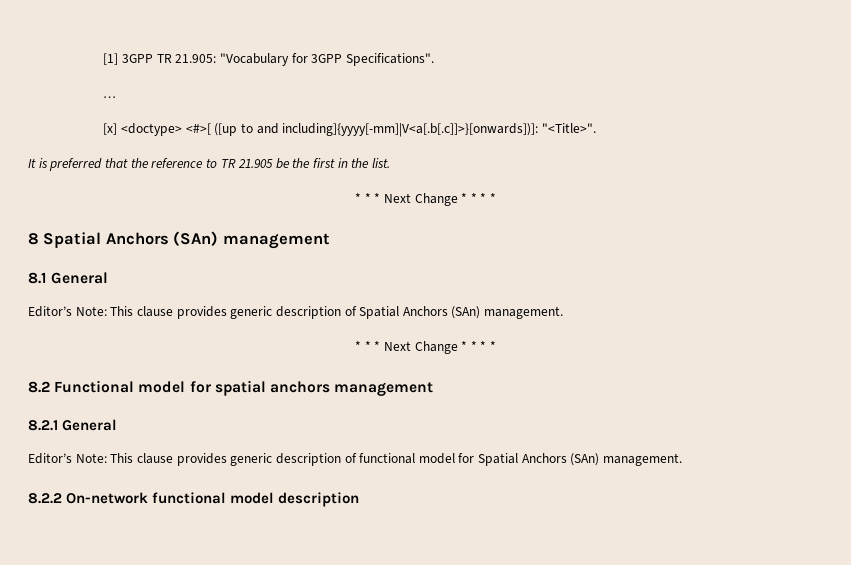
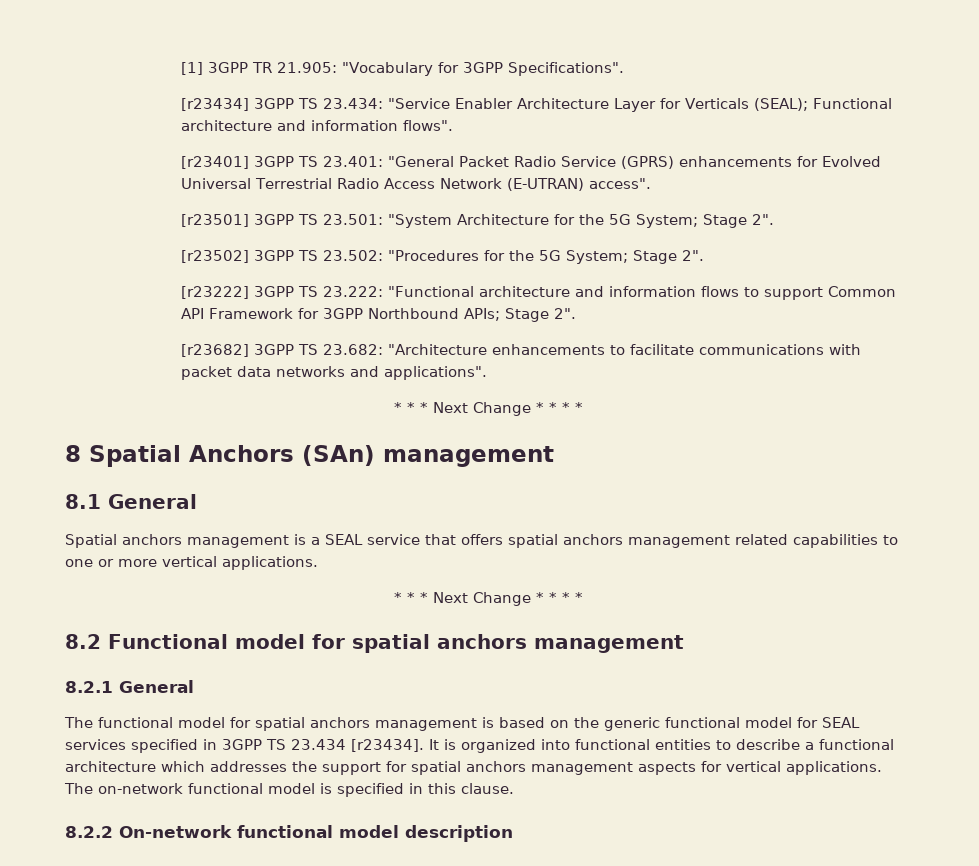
[103,96,117,98] [103,123,596,137] [28,158,391,171] … // [x] <doctype> <#>[ ([up to and including]{yyyy[-mm]|V<a[.b[.c]]>}[onwards])]: "<Title>". // It is preferred that the reference to TR 21.905 be the first in the list. -> [180,98,892,112] [180,120,453,131] [180,156,881,169] [180,178,651,191] [180,214,774,228] [180,250,704,264] [180,286,896,300] [180,308,576,322] [180,344,861,357] [180,366,487,380] [r23434] 3GPP TS 23.434: "Service Enabler Architecture Layer for Verticals (SEAL); Functional architecture and information flows". // [r23401] 3GPP TS 23.401: "General Packet Radio Service (GPRS) enhancements for Evolved Universal Terrestrial Radio Access Network (E-UTRAN) access". // [r23501] 3GPP TS 23.501: "System Architecture for the 5G System; Stage 2". // [r23502] 3GPP TS 23.502: "Procedures for the 5G System; Stage 2". // [r23222] 3GPP TS 23.222: "Functional architecture and information flows to support Common API Framework for 3GPP Northbound APIs; Stage 2". // [r23682] 3GPP TS 23.682: "Architecture enhancements to facilitate communications with packet data networks and applications".
[28,306,564,319] Editor’s Note: This clause provides generic description of Spatial Anchors (SAn) management. -> [65,534,898,548] [65,556,318,570] Spatial anchors management is a SEAL service that offers spatial anchors management related capabilities to one or more vertical applications.
[28,453,683,466] Editor’s Note: This clause provides generic description of functional model for Spatial Anchors (SAn) management. -> [64,717,860,731] [65,739,894,753] [65,761,882,775] [64,783,514,797] The functional model for spatial anchors management is based on the generic functional model for SEAL services specified in 3GPP TS 23.434 [r23434]. It is organized into functional entities to describe a functional architecture which addresses the support for spatial anchors management aspects for vertical applications. The on-network functional model is specified in this clause.

